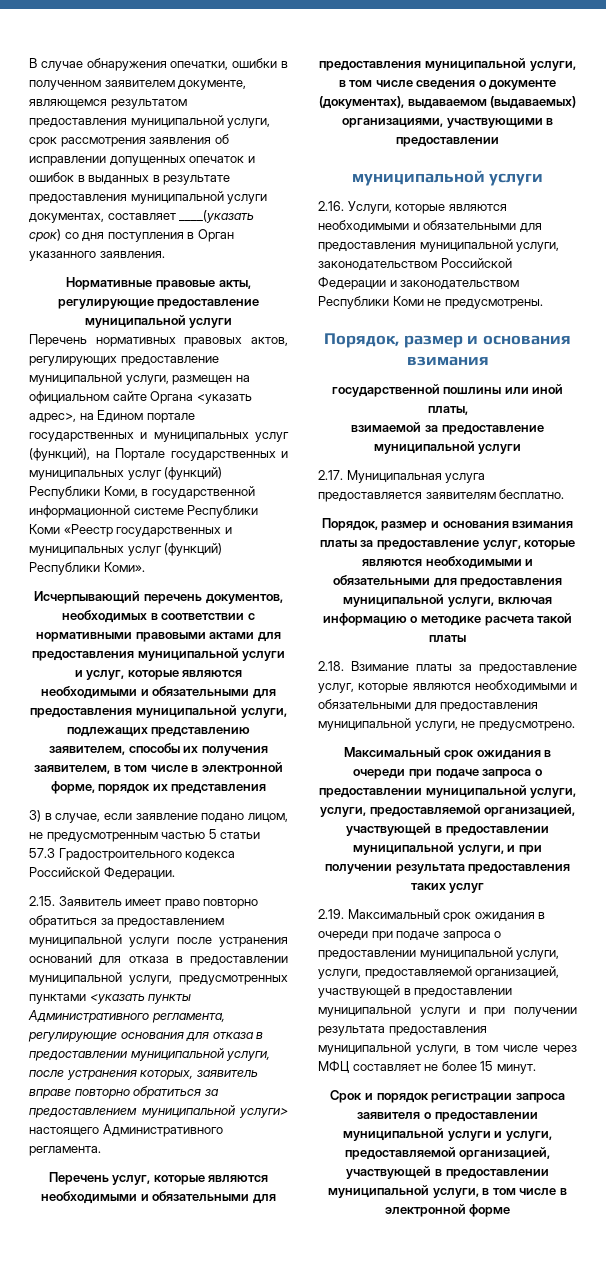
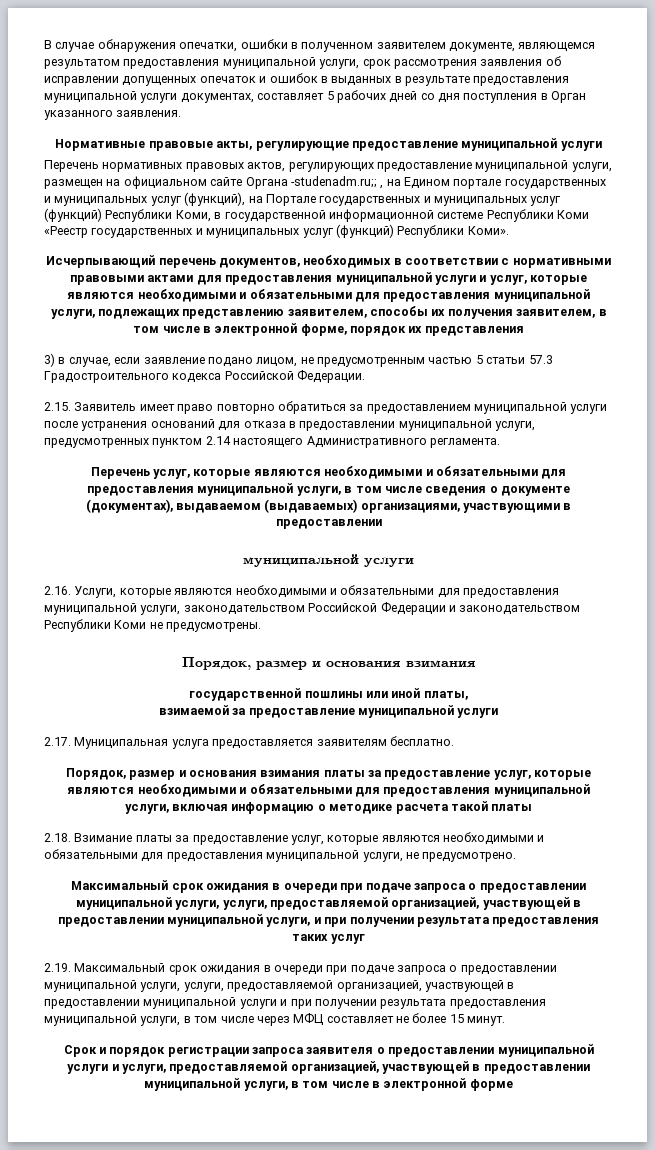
[179,210,255,223] [29,229,61,242] ____(указать срок) -> [326,90,418,103] 5 рабочих дней
[196,394,252,404] [29,413,76,423] <указать адрес>, -> [290,176,384,189] -studenadm.ru;; ,
[29,994,192,1004] [28,1010,225,1023] [28,1032,264,1042] [29,1048,271,1061] [29,1070,258,1080] [29,1086,219,1099] [29,1105,288,1118] пунктами <указать пункты Административного регламента, регулирующие основания для отказа в предоставлении муниципальной услуги, после устранения которых, заявитель вправе повторно обратиться за предоставлением муниципальной услуги> -> [152,436,231,448] пунктом 2.14

